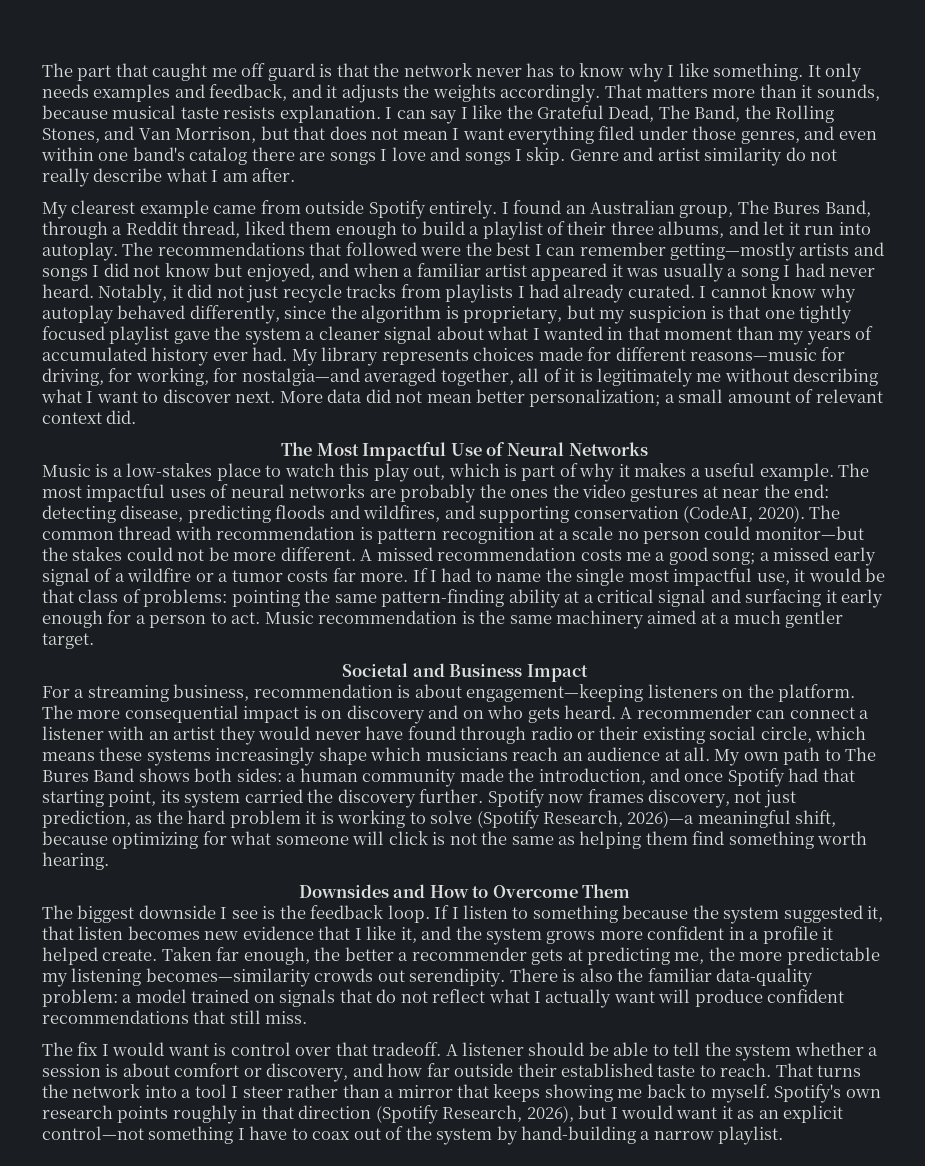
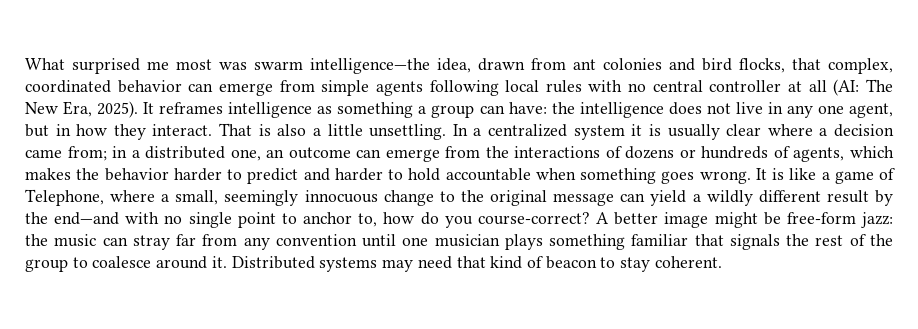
[42,63,863,82] [42,84,880,103] [42,105,835,124] [42,126,877,145] [41,147,838,166] [42,168,296,187] [42,200,871,219] [42,221,871,240] [42,242,884,261] [42,263,876,282] [42,284,856,303] [42,305,853,324] [42,326,874,345] [42,347,846,366] [42,368,879,387] [41,389,883,407] [42,410,137,424] [281,442,648,461] [42,463,870,482] [42,484,830,503] [42,505,841,523] [42,526,864,544] [42,547,876,566] [42,568,886,586] [42,589,884,608] [42,610,844,629] [42,633,94,649] [342,663,588,682] [42,684,856,702] [42,705,870,724] [42,726,867,745] [42,747,877,766] [42,768,855,787] [42,789,796,808] [42,810,837,829] [42,831,868,849] [42,852,109,870] [298,884,631,898] [42,905,884,924] [42,926,834,945] [42,947,880,965] [42,968,814,987] [42,989,845,1008] [42,1010,308,1024] [42,1042,879,1061] [42,1063,862,1082] [42,1084,881,1103] [42,1105,844,1124] [42,1126,784,1145] The part that caught me off guard is that the network never has to know why I like something. It only needs examples and feedback, and it adjusts the weights accordingly. That matters more than it sounds, because musical taste resists explanation. I can say I like the Grateful Dead, The Band, the Rolling Stones, and Van Morrison, but that does not mean I want everything filed under those genres, and even within one band's catalog there are songs I love and songs I skip. Genre and artist similarity do not really describe what I am after. // My clearest example came from outside Spotify entirely. I found an Australian group, The Bures Band, through a Reddit thread, liked them enough to build a playlist of their three albums, and let it run into autoplay. The recommendations that followed were the best I can remember getting—mostly artists and songs I did not know but enjoyed, and when a familiar artist appeared it was usually a song I had never heard. Notably, it did not just recycle tracks from playlists I had already curated. I cannot know why autoplay behaved differently, since the algorithm is proprietary, but my suspicion is that one tightly focused playlist gave the system a cleaner signal about what I wanted in that moment than my years of accumulated history ever had. My library represents choices made for different reasons—music for driving, for working, for nostalgia—and averaged together, all of it is legitimately me without describing what I want to discover next. More data did not mean better personalization; a small amount of relevant context did. // The Most Impactful Use of Neural Networks // Music is a low-stakes place to watch this play out, which is part of why it makes a useful example. The most impactful uses of neural networks are probably the ones the video gestures at near the end: detecting disease, predicting floods and wildfires, and supporting conservation (CodeAI, 2020). The common thread with recommendation is pattern recognition at a scale no person could monitor—but the stakes could not be more different. A missed recommendation costs me a good song; a missed early signal of a wildfire or a tumor costs far more. If I had to name the single most impactful use, it would be that class of problems: pointing the same pattern-finding ability at a critical signal and surfacing it early enough for a person to act. Music recommendation is the same machinery aimed at a much gentler target. // Societal and Business Impact // For a streaming business, recommendation is about engagement—keeping listeners on the platform. The more consequential impact is on discovery and on who gets heard. A recommender can connect a listener with an artist they would never have found through radio or their existing social circle, which means these systems increasingly shape which musicians reach an audience at all. My own path to The Bures Band shows both sides: a human community made the introduction, and once Spotify had that starting point, its system carried the discovery further. Spotify now frames discovery, not just prediction, as the hard problem it is working to solve (Spotify Research, 2026)—a meaningful shift, because optimizing for what someone will click is not the same as helping them find something worth hearing. // Downsides and How to Overcome Them // The biggest downside I see is the feedback loop. If I listen to something because the system suggested it, that listen becomes new evidence that I like it, and the system grows more confident in a profile it helped create. Taken far enough, the better a recommender gets at predicting me, the more predictable my listening becomes—similarity crowds out serendipity. There is also the familiar data-quality problem: a model trained on signals that do not reflect what I actually want will produce confident recommendations that still miss. // The fix I would want is control over that tradeoff. A listener should be able to tell the system whether a session is about comfort or discovery, and how far outside their established taste to reach. That turns the network into a tool I steer rather than a mirror that keeps showing me back to myself. Spotify's own research points roughly in that direction (Spotify Research, 2026), but I would want it as an explicit control—not something I have to coax out of the system by hand-building a narrow playlist. -> [25,58,893,74] [25,79,893,96] [25,101,893,118] [25,123,894,140] [25,146,894,162] [25,168,895,184] [25,189,894,206] [25,212,893,228] [25,234,894,250] [25,256,722,272] What surprised me most was swarm intelligence—the idea, drawn from ant colonies and bird flocks, that complex, coordinated behavior can emerge from simple agents following local rules with no central controller at all (AI: The New Era, 2025). It reframes intelligence as something a group can have: the intelligence does not live in any one agent, but in how they interact. That is also a little unsettling. In a centralized system it is usually clear where a decision came from; in a distributed one, an outcome can emerge from the interactions of dozens or hundreds of agents, which makes the behavior harder to predict and harder to hold accountable when something goes wrong. It is like a game of Telephone, where a small, seemingly innocuous change to the original message can yield a wildly different result by the end—and with no single point to anchor to, how do you course-correct? A better image might be free-form jazz: the music can stray far from any convention until one musician plays something familiar that signals the rest of the group to coalesce around it. Distributed systems may need that kind of beacon to stay coherent.

